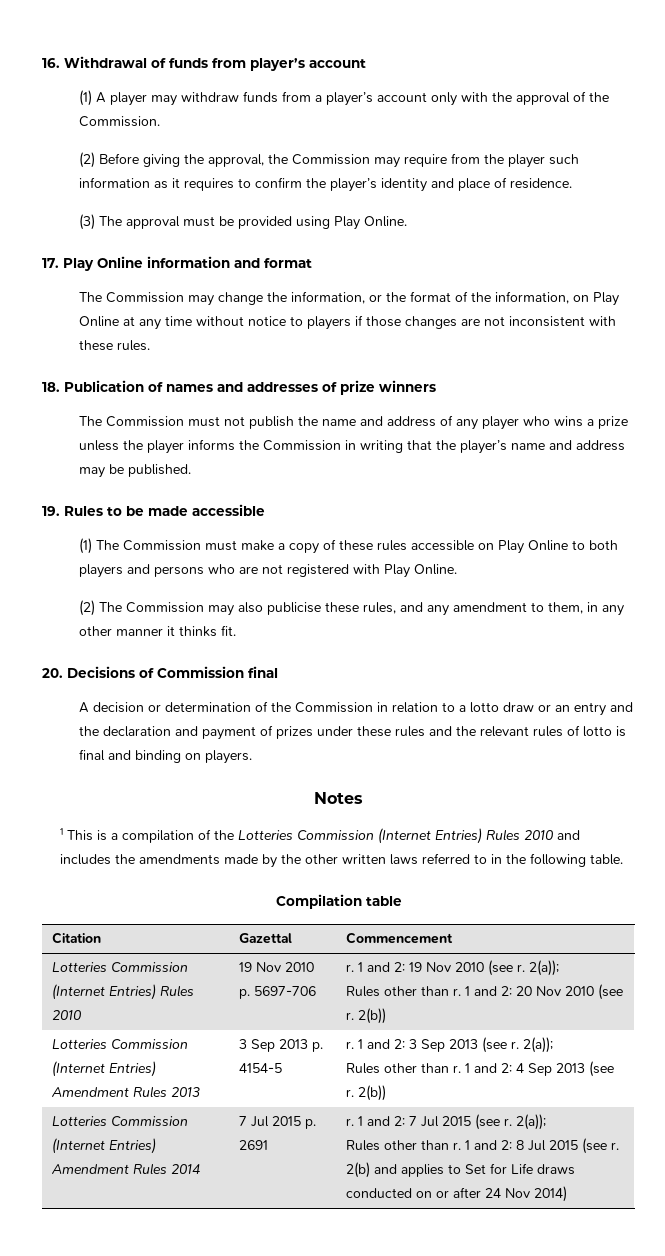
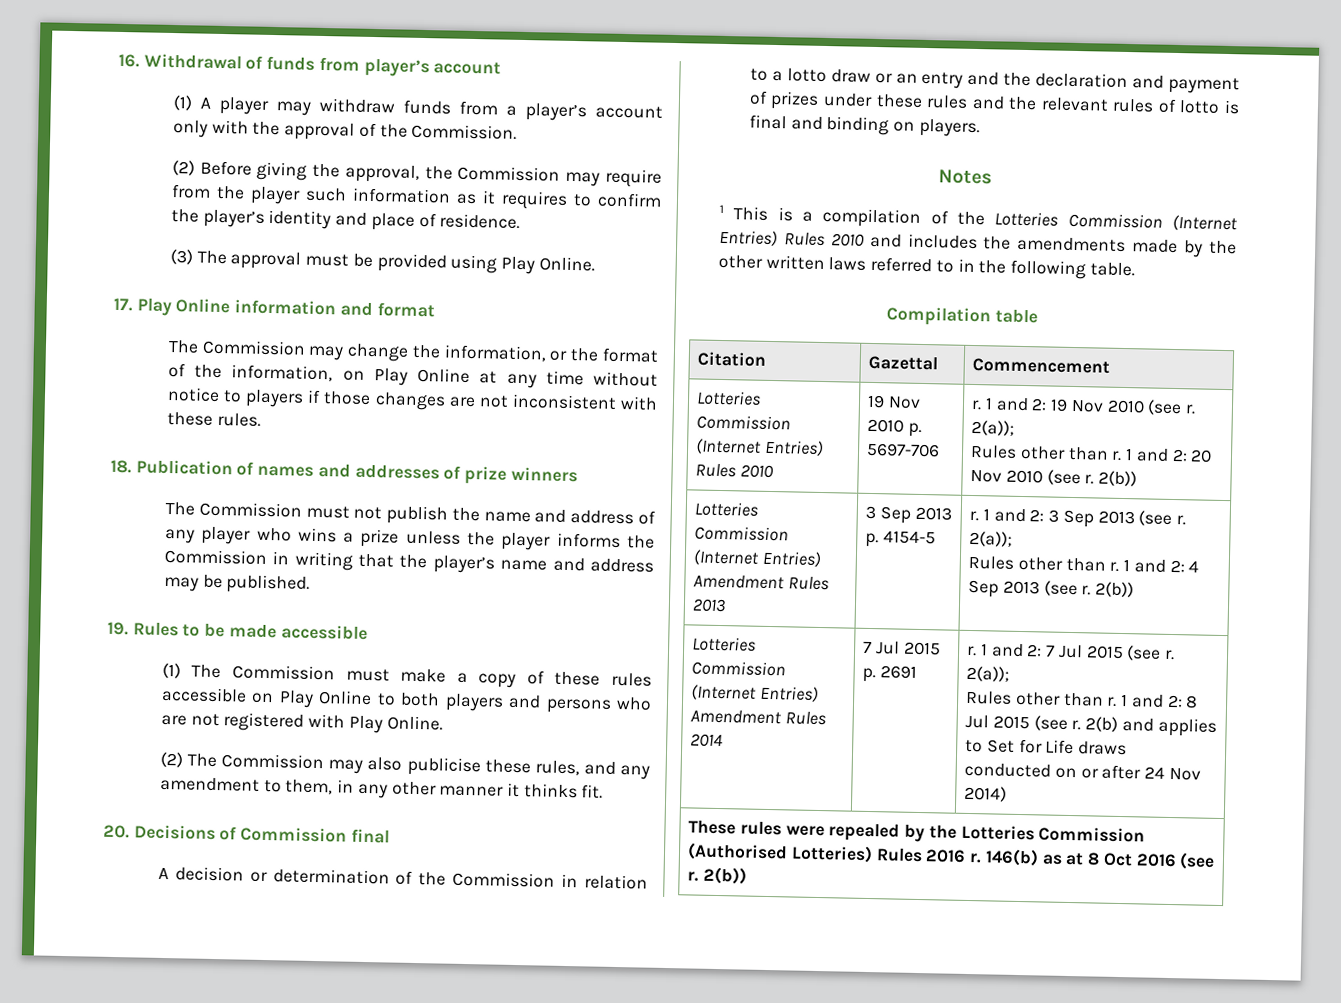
(568, 1194) none -> [688,820,1146,843] [687,842,1216,870] [687,866,747,885] // These rules were repealed by the Lotteries Commission (Authorised Lotteries) Rules 2016 r. 146(b) as at 8 Oct 2016 (see r. 2(b))

